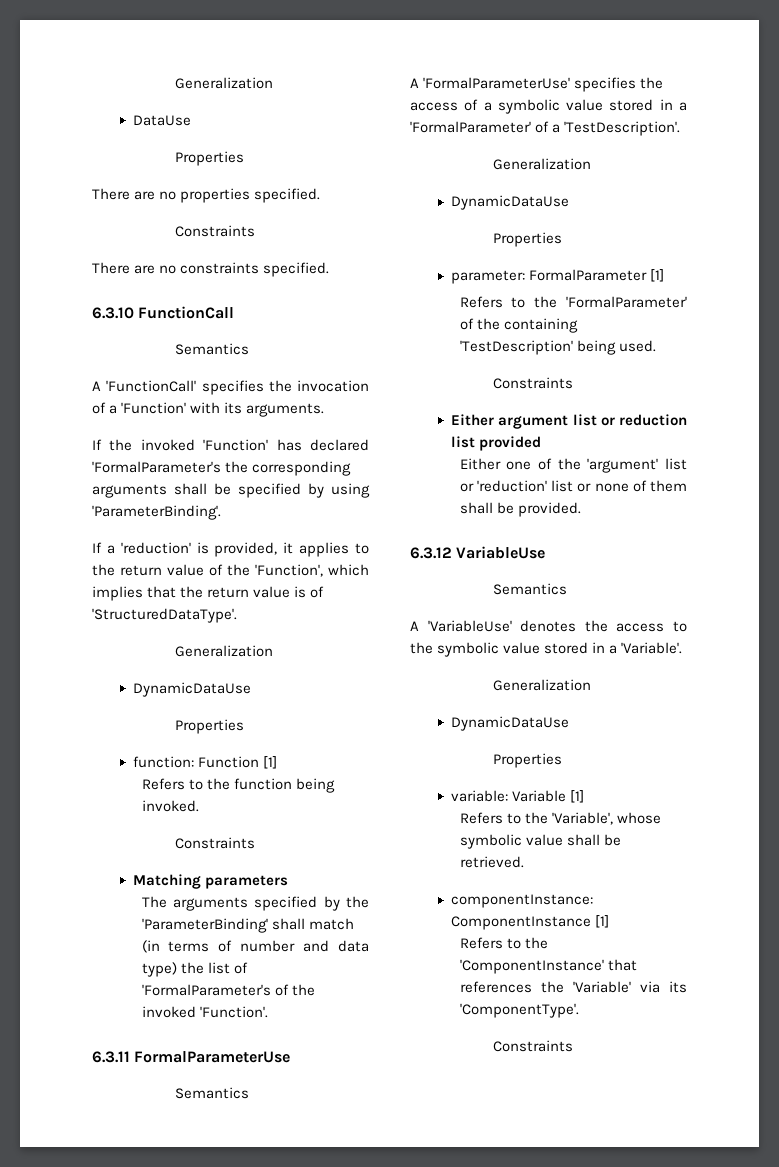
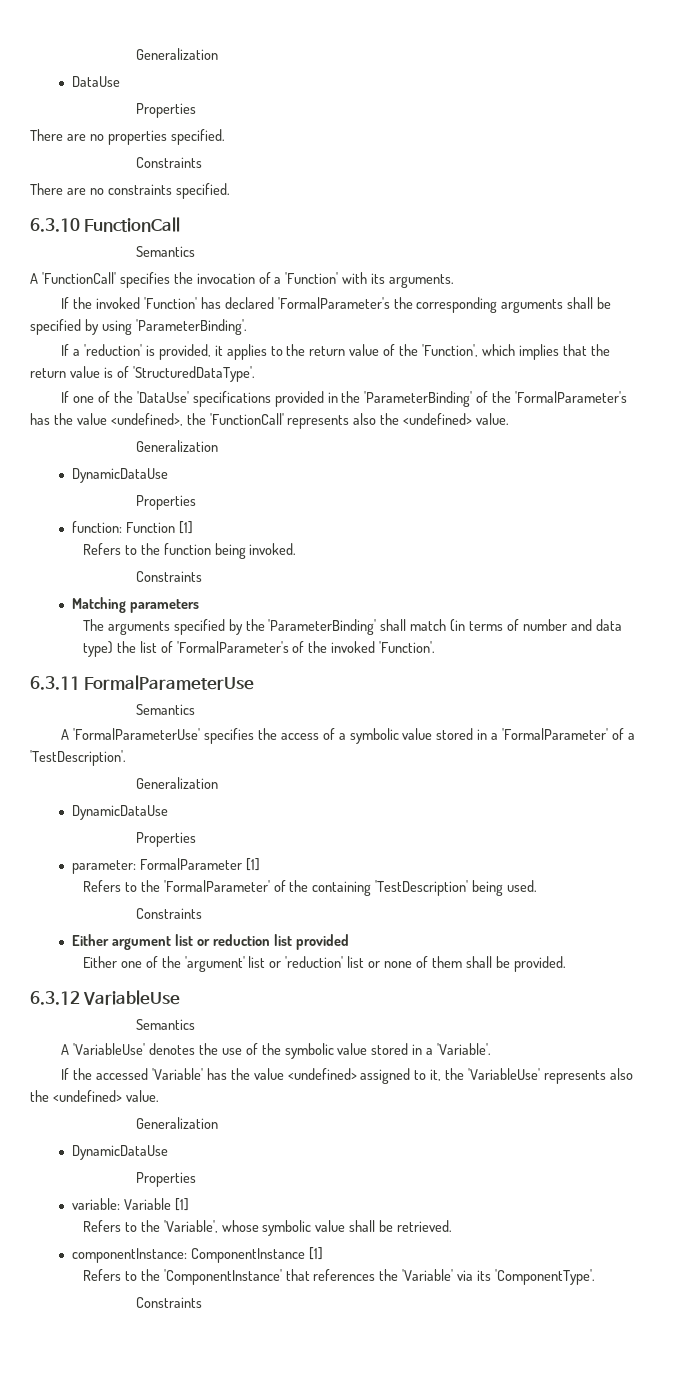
(237, 615) none -> [61,391,628,407] [30,413,510,429] // If one of the 'DataUse' specifications provided in the 'ParameterBinding' of the 'FormalParameter's has the value <undefined>, the 'FunctionCall' represents also the <undefined> value.
[616,621,687,632] access to -> [221,1043,258,1055] use of
(683, 648) none -> [61,1068,633,1084] [30,1090,159,1102] // If the accessed 'Variable' has the value <undefined> assigned to it, the 'VariableUse' represents also the <undefined> value.

